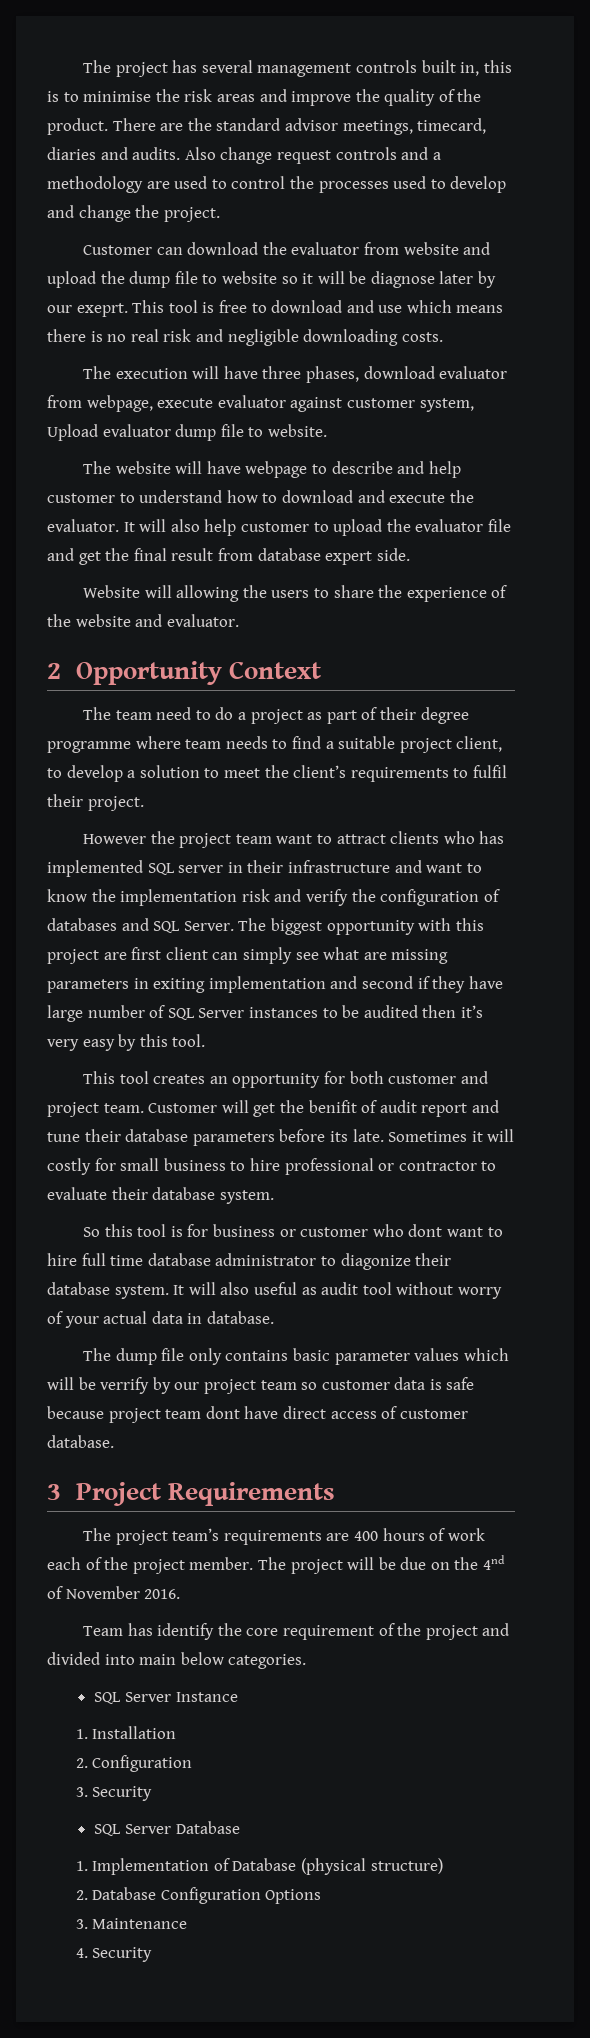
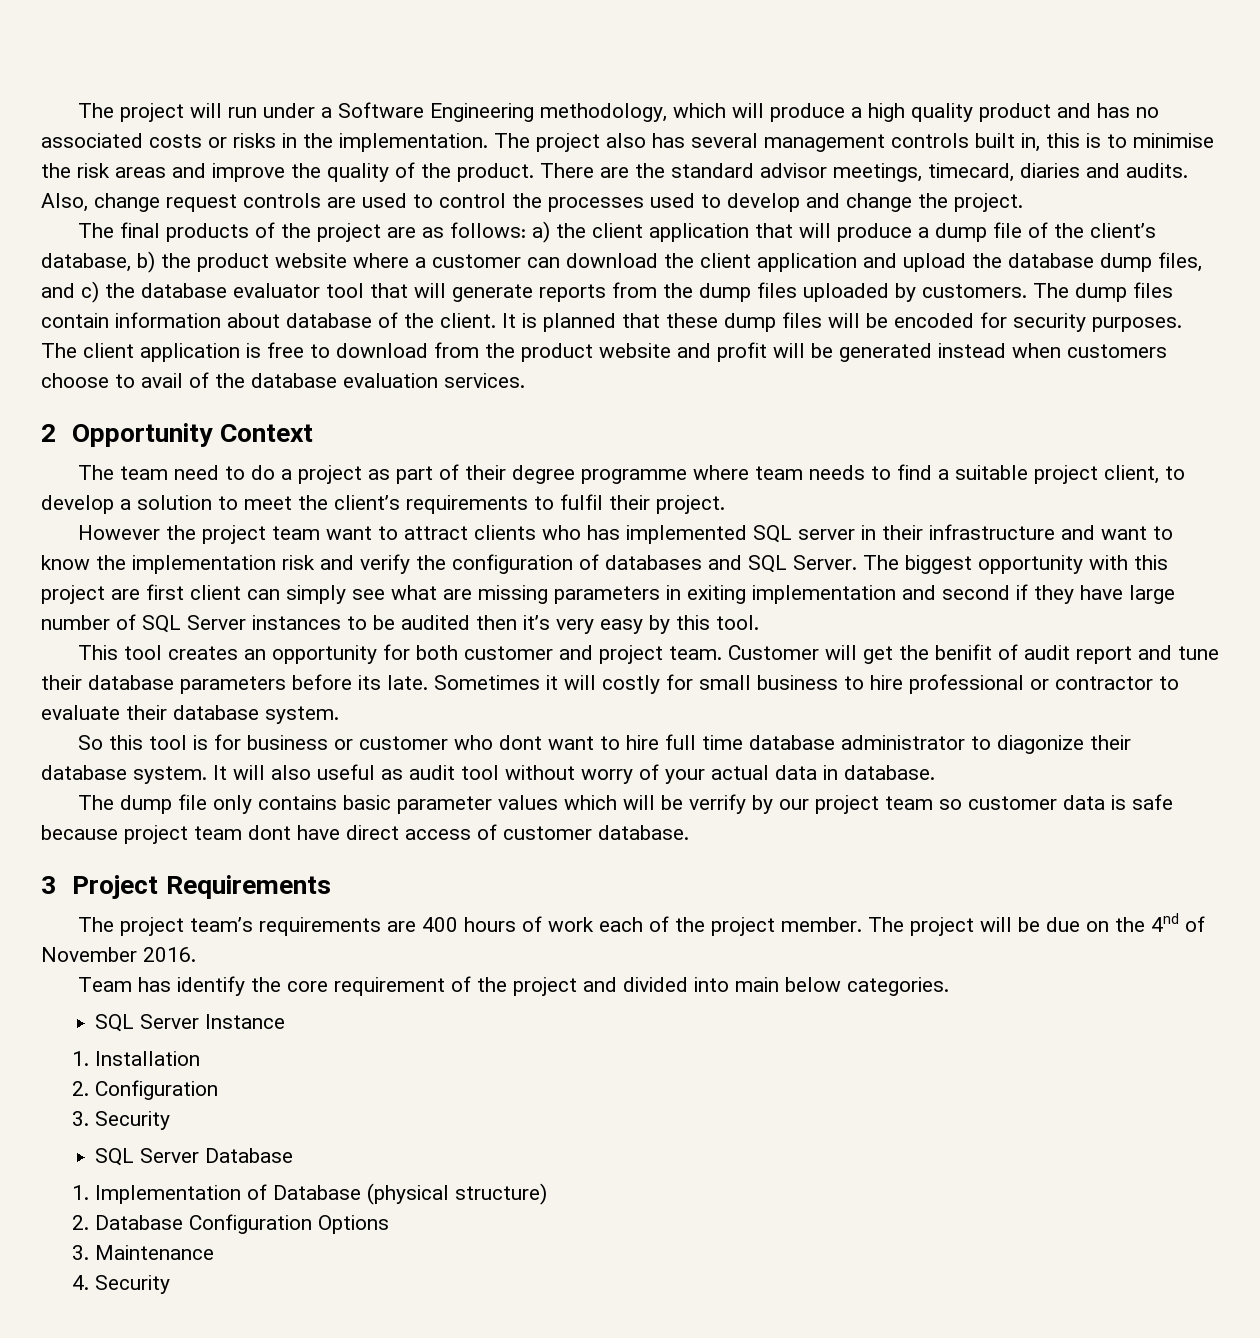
[83,60,168,77] The project -> [77,102,1159,122] [41,133,646,152] The project will run under a Software Engineering methodology, which will produce a high quality product and has no associated costs or risks in the implementation. The project also
[184,147,216,160] Also -> [41,193,88,212] Also,
[401,147,441,160] [47,176,143,193] and a methodology -> (321, 200) none
[83,242,491,255] [47,271,497,288] [47,300,504,317] [47,329,443,346] [83,366,508,383] [47,395,474,412] [47,424,327,441] [83,461,461,478] [47,490,474,503] [47,519,511,536] [47,548,410,565] [83,585,508,602] [47,614,239,627] Customer can download the evaluator from website and upload the dump file to website so it will be diagnose later by our exeprt. This tool is free to download and use which means there is no real risk and negligible downloading costs. // The execution will have three phases, download evaluator from webpage, execute evaluator against customer system, Upload evaluator dump file to website. // The website will have webpage to describe and help customer to understand how to download and execute the evaluator. It will also help customer to upload the evaluator file and get the final result from database expert side. // Website will allowing the users to share the experience of the website and evaluator. -> [77,221,1156,243] [41,251,1202,273] [41,281,1173,303] [41,312,1182,332] [41,342,1167,362] [41,372,525,388] The final products of the project are as follows: a) the client application that will produce a dump file of the client’s database, b) the product website where a customer can download the client application and upload the database dump files, and c) the database evaluator tool that will generate reports from the dump files uploaded by customers. The dump files contain information about database of the client. It is planned that these dump files will be encoded for security purposes. The client application is free to download from the product website and profit will be generated instead when customers choose to avail of the database evaluation services.

